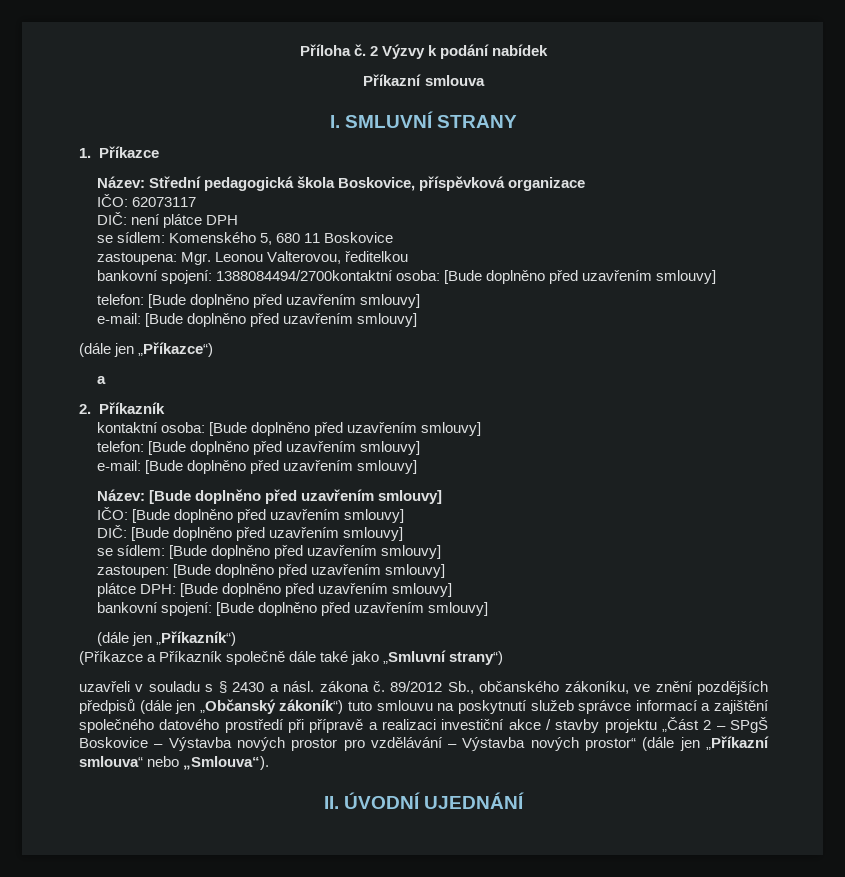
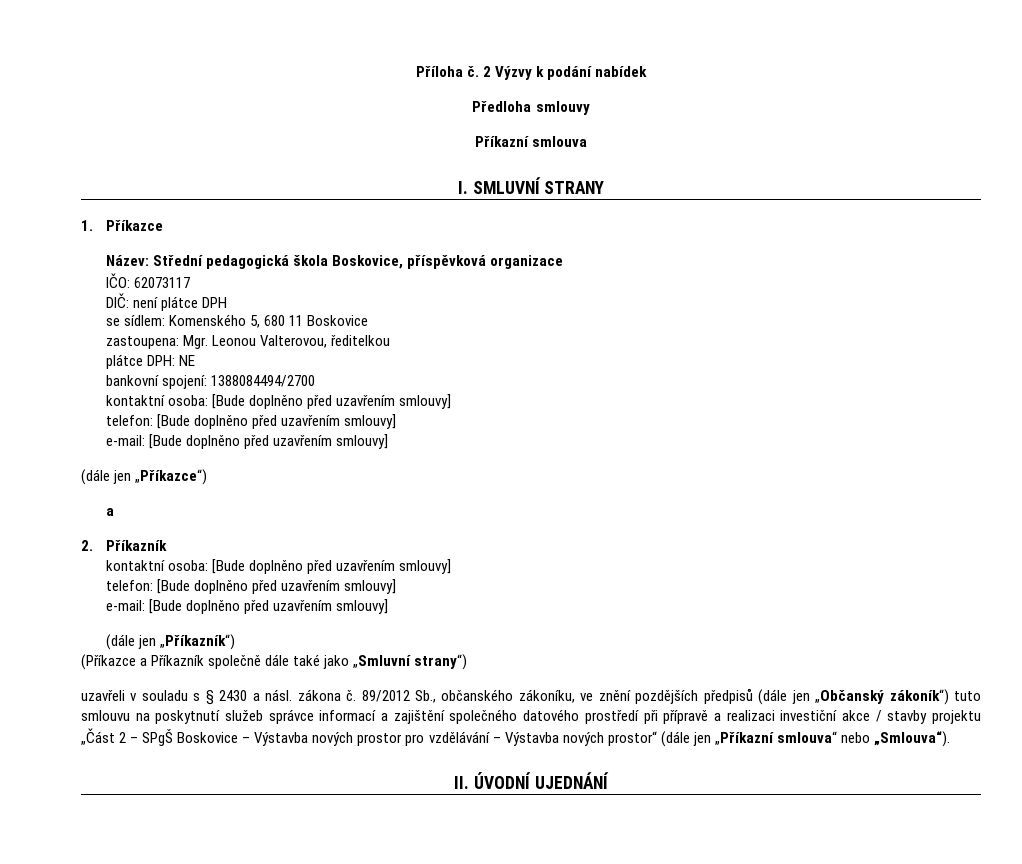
(549, 50) none -> [472,101,590,115] // Předloha smlouvy
[96,270,393,284] // bankovní spojení: 1388084494/2700kontaktní -> [105,354,196,369] [105,375,316,389] [105,395,165,406] // plátce DPH: NE // bankovní spojení: 1388084494/2700 // kontaktní
[96,489,443,504] [96,507,405,523] [96,525,404,541] [96,545,442,559] [96,564,446,578] [96,583,453,597] [96,602,489,616] // Název: [Bude doplněno před uzavřením smlouvy] // IČO: [Bude doplněno před uzavřením smlouvy] // DIČ: [Bude doplněno před uzavřením smlouvy] // se sídlem: [Bude doplněno před uzavřením smlouvy] // zastoupen: [Bude doplněno před uzavřením smlouvy] // plátce DPH: [Bude doplněno před uzavřením smlouvy] // bankovní spojení: [Bude doplněno před uzavřením smlouvy] -> (389, 606) none

